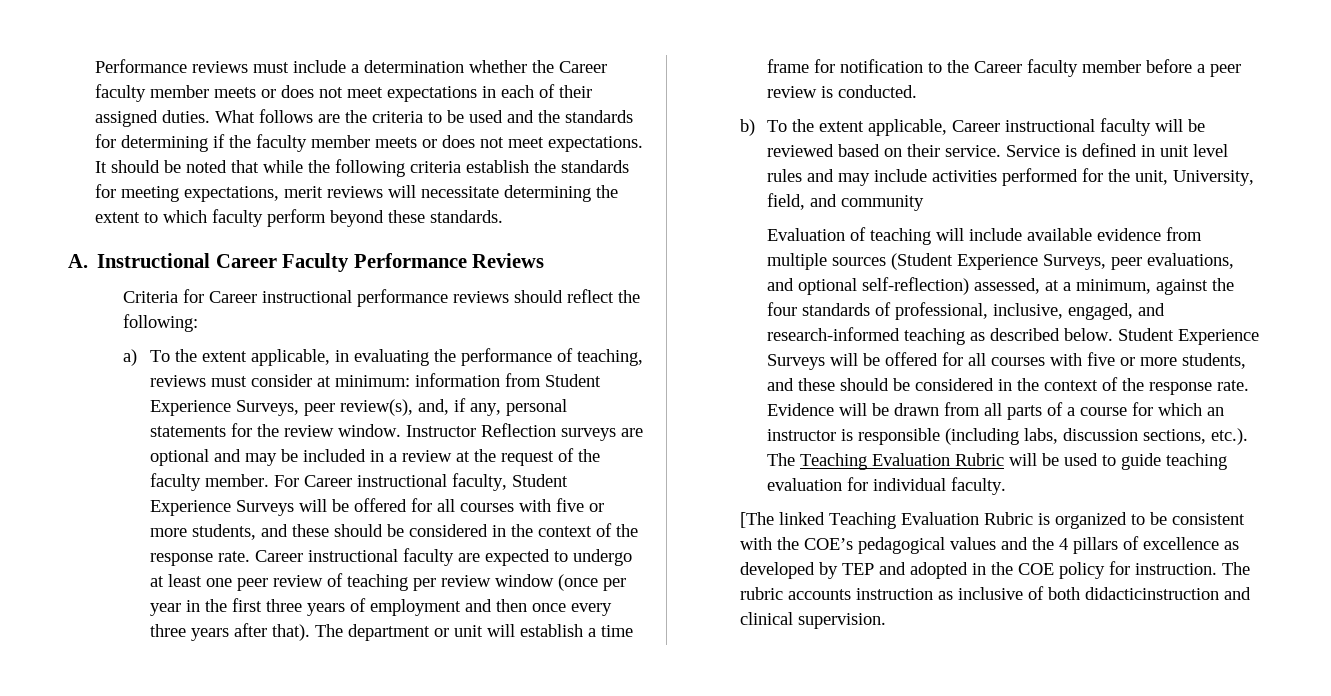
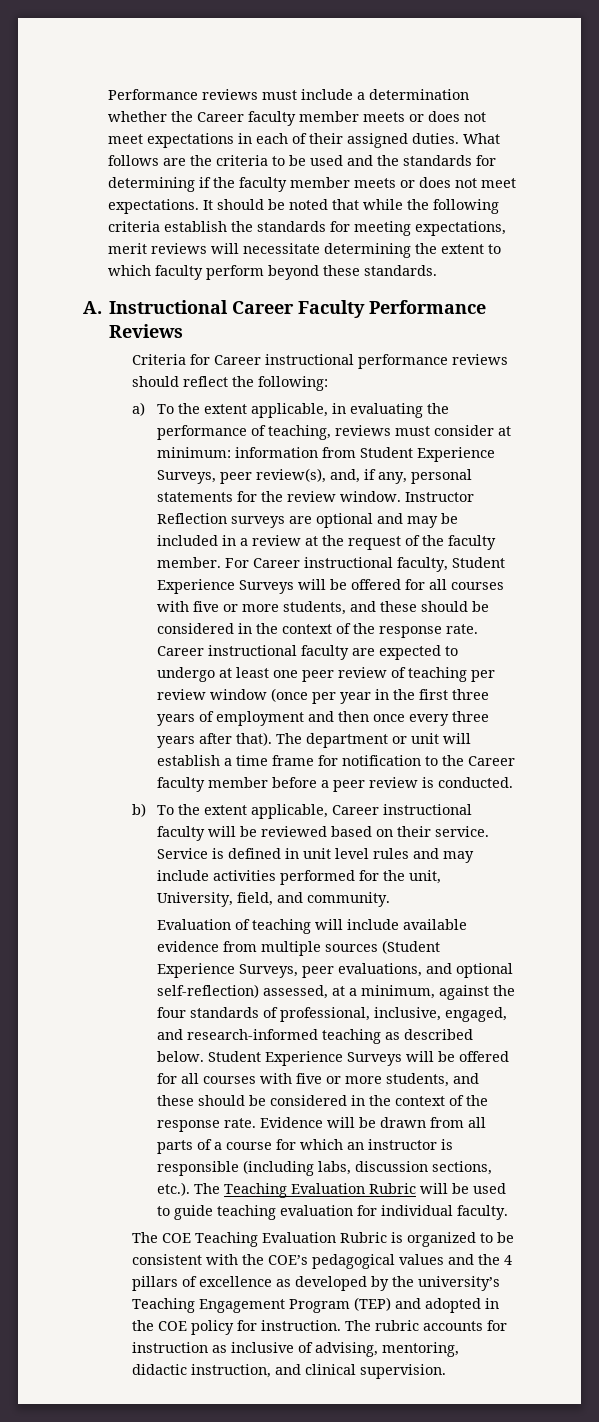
[841,195,925,211] community -> [306,892,390,907] community.
[739,512,825,528] [The linked -> [132,1232,192,1243] The COE
[841,563,874,575] TEP -> [392,1276,501,1291] [132,1297,392,1313] the university’s Teaching Engagement Program (TEP)
(851, 594) none -> [487,1320,508,1331] for
[1047,587,1219,600] both didacticinstruction -> [315,1342,460,1357] [132,1364,272,1378] advising, mentoring, didactic instruction,

